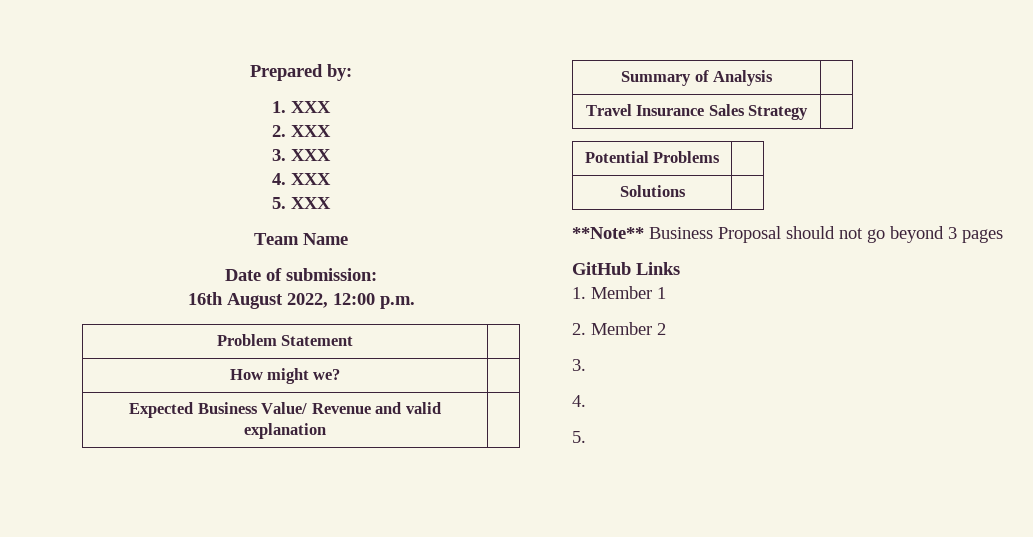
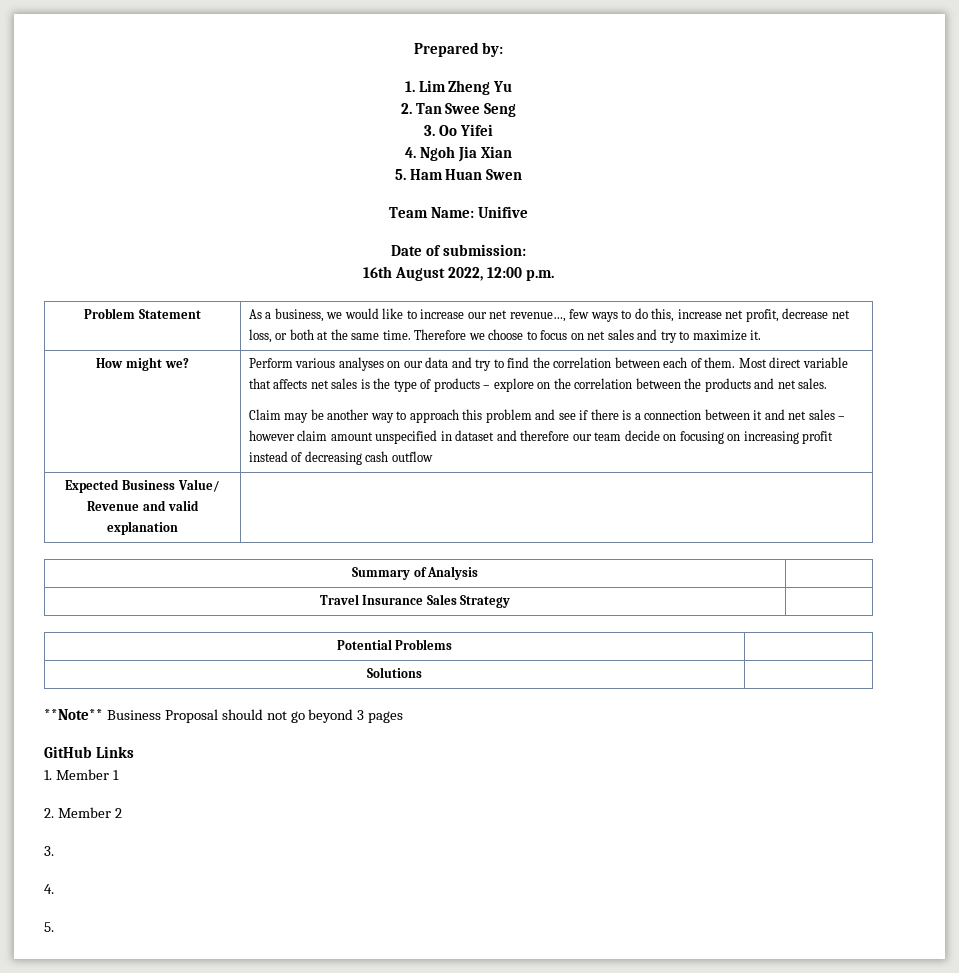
[291,101,331,113] [272,125,331,137] [272,149,331,161] [272,173,331,185] [272,197,331,209] XXX // 2. XXX // 3. XXX // 4. XXX // 5. XXX -> [418,80,513,95] [400,103,517,117] [424,124,493,136] [405,146,512,162] [394,169,523,180] Lim Zheng Yu // 2. Tan Swee Seng // 3. Oo Yifei // 4. Ngoh Jia Xian // 5. Ham Huan Swen
[303,233,348,245] Name -> [431,206,528,218] Name: Unifive
[229,368,341,384] // How might we? | -> [248,308,850,322] [248,329,762,343] [96,357,189,371] [248,357,848,371] [248,378,828,392] [248,409,846,423] [248,430,834,444] [248,451,433,465] As a business, we would like to increase our net revenue…, few ways to do this, increase net profit, decrease net loss, or both at the same time. Therefore we choose to focus on net sales and try to maximize it. // How might we? | Perform various analyses on our data and try to find the correlation between each of them. Most direct variable that affects net sales is the type of products – explore on the correlation between the products and net sales. // Claim may be another way to approach this problem and see if there is a connection between it and net sales – however claim amount unspecified in dataset and therefore our team decide on focusing on increasing profit instead of decreasing cash outflow

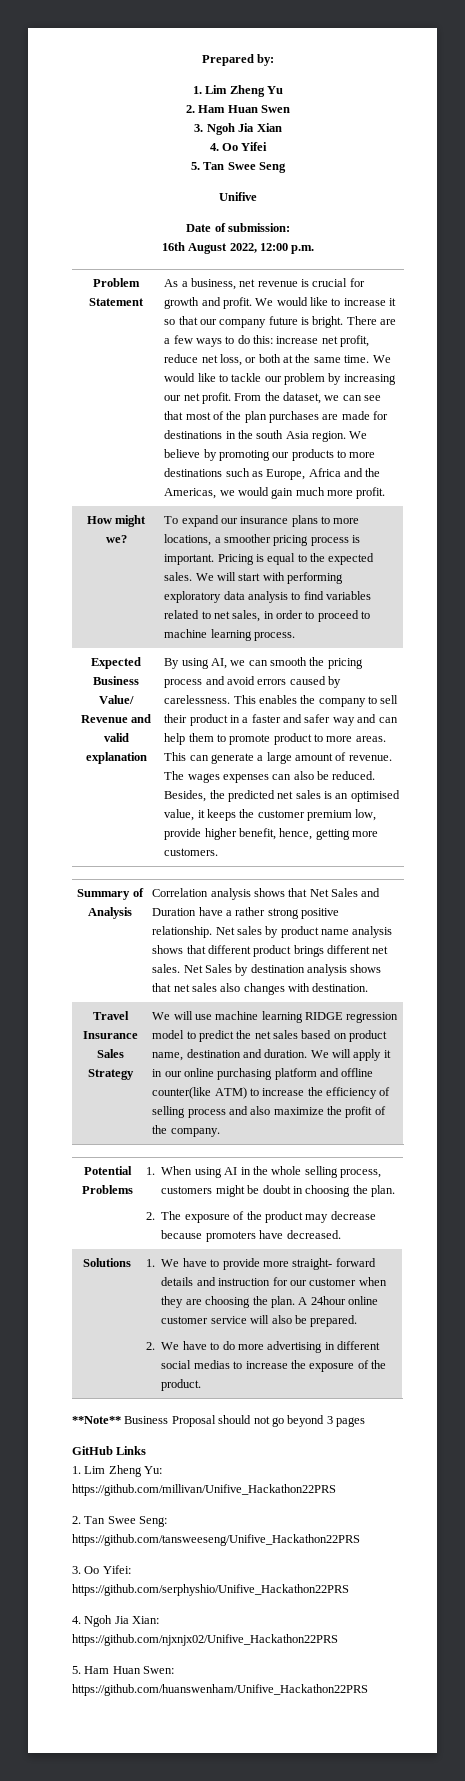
[415,103,517,117] [424,124,493,136] [405,146,512,162] [394,169,523,180] [389,207,475,218] Tan Swee Seng // 3. Oo Yifei // 4. Ngoh Jia Xian // 5. Ham Huan Swen // Team Name: -> [198,105,291,113] [194,123,282,135] [209,142,268,151] [190,162,287,173] Ham Huan Swen // 3. Ngoh Jia Xian // 4. Oo Yifei // 5. Tan Swee Seng //
[326,308,566,322] we would like to increase our net revenue…, -> [239,278,365,287] [164,297,397,309] [164,316,397,328] [164,338,171,344] net revenue is crucial for growth and profit. We would like to increase it so that our company future is bright. There are a
[651,308,675,322] this, -> [253,335,274,344] this:
[782,308,829,319] decrease -> [164,354,199,363] reduce
[414,329,762,343] [96,357,189,371] [248,357,848,371] [248,378,828,392] [248,409,846,423] [248,430,834,444] [248,451,433,465] Therefore we choose to focus on net sales and try to maximize it. // How might we? | Perform various analyses on our data and try to find the correlation between each of them. Most direct variable that affects net sales is the type of products – explore on the correlation between the products and net sales. // Claim may be another way to approach this problem and see if there is a connection between it and net sales – however claim amount unspecified in dataset and therefore our team decide on focusing on increasing profit instead of decreasing cash outflow -> [372,355,391,363] [164,373,396,385] [164,392,382,404] [164,411,389,423] [164,430,368,442] [164,449,376,461] [164,468,381,480] [164,487,386,499] [86,515,147,527] [105,535,127,543] [164,515,360,527] [164,534,361,546] [164,553,375,565] [164,572,344,584] [164,591,372,603] [164,610,371,622] [164,629,295,641] We would like to tackle our problem by increasing our net profit. From the dataset, we can see that most of the plan purchases are made for destinations in the south Asia region. We believe by promoting our products to more destinations such as Europe, Africa and the Americas, we would gain much more profit. // How might we? | To expand our insurance plans to more locations, a smoother pricing process is important. Pricing is equal to the expected sales. We will start with performing exploratory data analysis to find variables related to net sales, in order to proceed to machine learning process.
[351,566,479,580] [319,594,511,608] [336,639,453,650] [367,667,422,678] // Summary of Analysis | // Travel Insurance Sales Strategy | // Potential Problems | // Solutions | -> [164,657,363,669] [164,676,342,688] [164,695,399,707] [164,714,398,726] [164,733,386,745] [164,752,392,764] [164,771,376,783] [164,790,400,802] [164,809,377,821] [164,828,379,840] [164,848,219,856] [77,888,144,900] [88,907,132,919] [152,888,381,900] [152,907,340,919] [152,926,393,938] [152,945,389,957] [152,964,382,976] [152,983,369,995] [92,1011,129,1020] [82,1031,138,1039] [96,1049,124,1058] [87,1069,134,1080] [152,1011,399,1023] [152,1030,388,1042] [152,1049,391,1061] [152,1068,374,1080] [152,1087,391,1099] [152,1106,386,1118] [152,1125,220,1137] [83,1166,132,1175] [81,1185,133,1194] [146,1166,382,1178] [161,1185,396,1197] [146,1211,376,1223] [161,1230,341,1242] [83,1258,131,1267] [146,1258,376,1270] [161,1277,387,1286] [161,1296,379,1308] [161,1315,358,1327] [146,1341,381,1353] [161,1360,387,1372] [161,1379,202,1391] By using AI, we can smooth the pricing process and avoid errors caused by carelessness. This enables the company to sell their product in a faster and safer way and can help them to promote product to more areas. This can generate a large amount of revenue. The wages expenses can also be reduced. Besides, the predicted net sales is an optimised value, it keeps the customer premium low, provide higher benefit, hence, getting more customers. // Summary of Analysis | Correlation analysis shows that Net Sales and Duration have a rather strong positive relationship. Net sales by product name analysis shows that different product brings different net sales. Net Sales by destination analysis shows that net sales also changes with destination. // Travel Insurance Sales Strategy | We will use machine learning RIDGE regression model to predict the net sales based on product name, destination and duration. We will apply it in our online purchasing platform and offline counter(like ATM) to increase the efficiency of selling process and also maximize the profit of the company. // Potential Problems | 1. When using AI in the whole selling process, customers might be doubt in choosing the plan. // 2. The exposure of the product may decrease because promoters have decreased. // Solutions | 1. We have to provide more straight- forward details and instruction for our customer when they are choosing the plan. A 24hour online customer service will also be prepared. // 2. We have to do more advertising in different social medias to increase the exposure of the product.
[55,769,119,780] [44,807,122,818] [44,846,54,856] [44,884,54,894] [44,922,54,932] Member 1 // 2. Member 2 // 3. // 4. // 5. -> [84,1465,163,1477] [72,1484,336,1496] [72,1516,168,1527] [72,1534,360,1546] [72,1565,131,1574] [72,1584,349,1596] [72,1615,160,1627] [72,1634,338,1646] [72,1666,175,1674] [72,1684,368,1696] Lim Zheng Yu: https://github.com/millivan/Unifive_Hackathon22PRS // 2. Tan Swee Seng: https://github.com/tansweeseng/Unifive_Hackathon22PRS // 3. Oo Yifei: https://github.com/serphyshio/Unifive_Hackathon22PRS // 4. Ngoh Jia Xian: https://github.com/njxnjx02/Unifive_Hackathon22PRS // 5. Ham Huan Swen: https://github.com/huanswenham/Unifive_Hackathon22PRS

